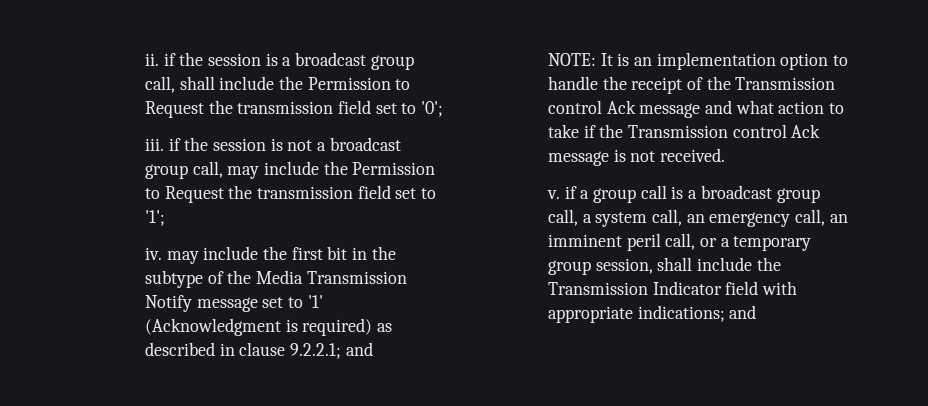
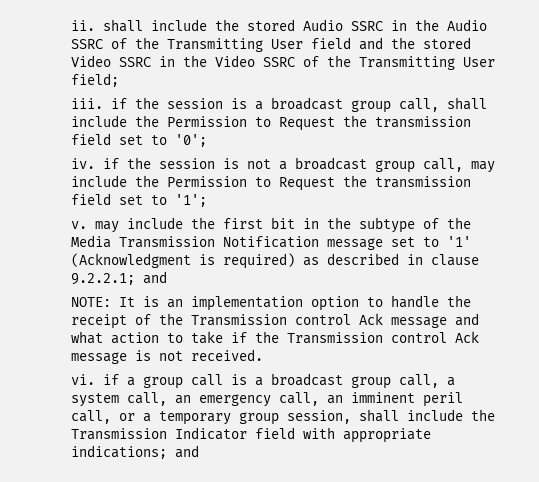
(159, 59) none -> [102,19,487,32] [70,37,471,52] [70,55,495,70] [70,73,119,87] [70,98,103,109] shall include the stored Audio SSRC in the Audio SSRC of the Transmitting User field and the stored Video SSRC in the Video SSRC of the Transmitting User field; // iii.
[144,138,164,151] iii. -> [70,158,95,169] iv.
[144,247,162,260] iv. -> [70,221,87,229] v.
[144,295,192,312] Notify -> [222,236,319,248] Notification
[546,190,560,199] v. -> [70,374,95,385] vi.

